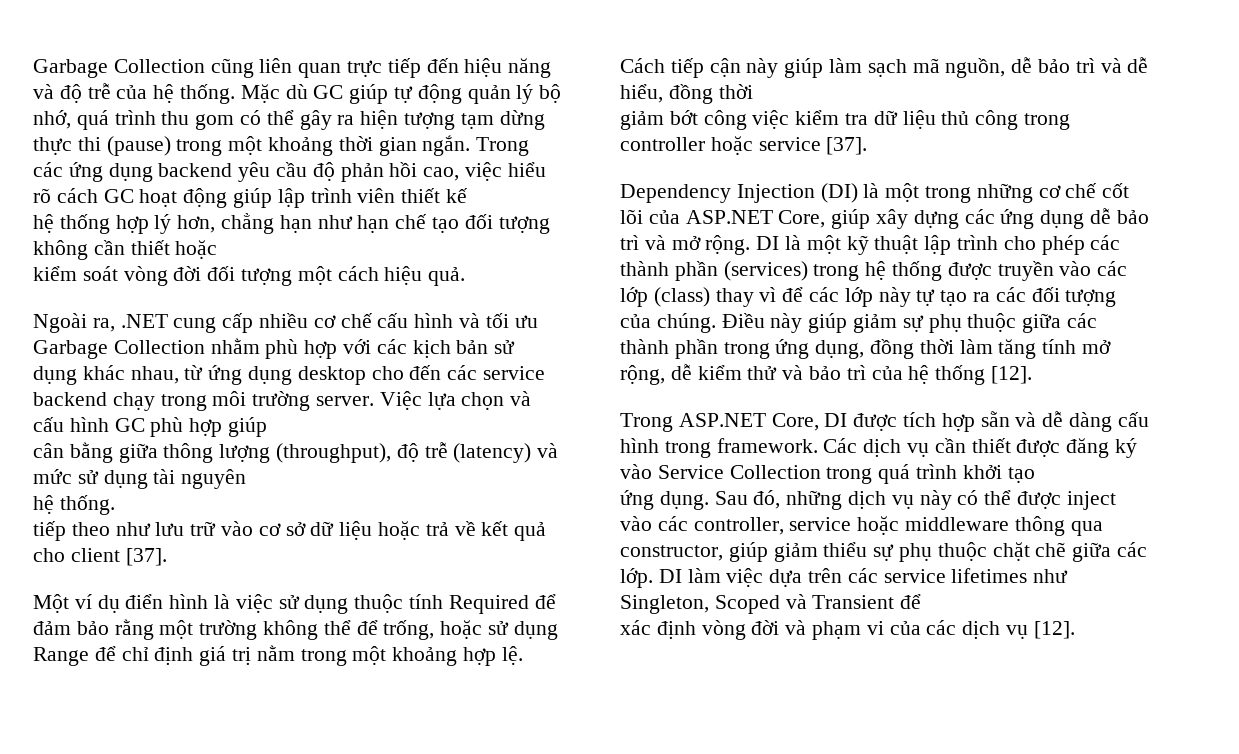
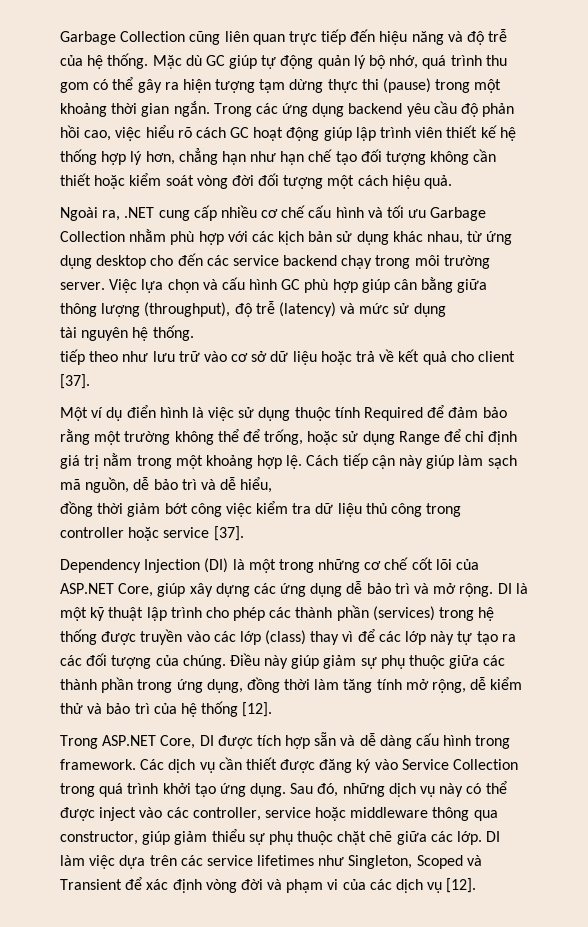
(469, 195) // -> (497, 131) none
(218, 249) // -> (126, 182) none
(268, 427) // -> (390, 286) none
(148, 479) none -> (446, 310) //
(247, 479) // -> (129, 334) none
[668,84,753,104] đồng thời // -> [60,501,124,517] // đồng thời
(1035, 475) // -> (216, 790) none
(922, 601) // -> (143, 883) none

